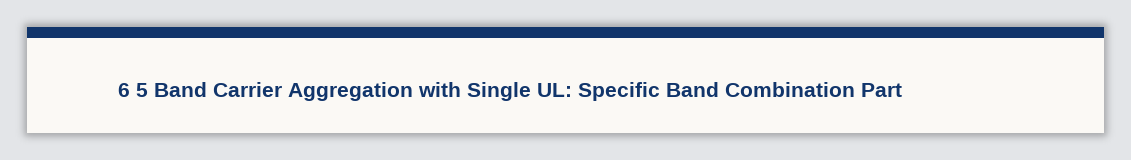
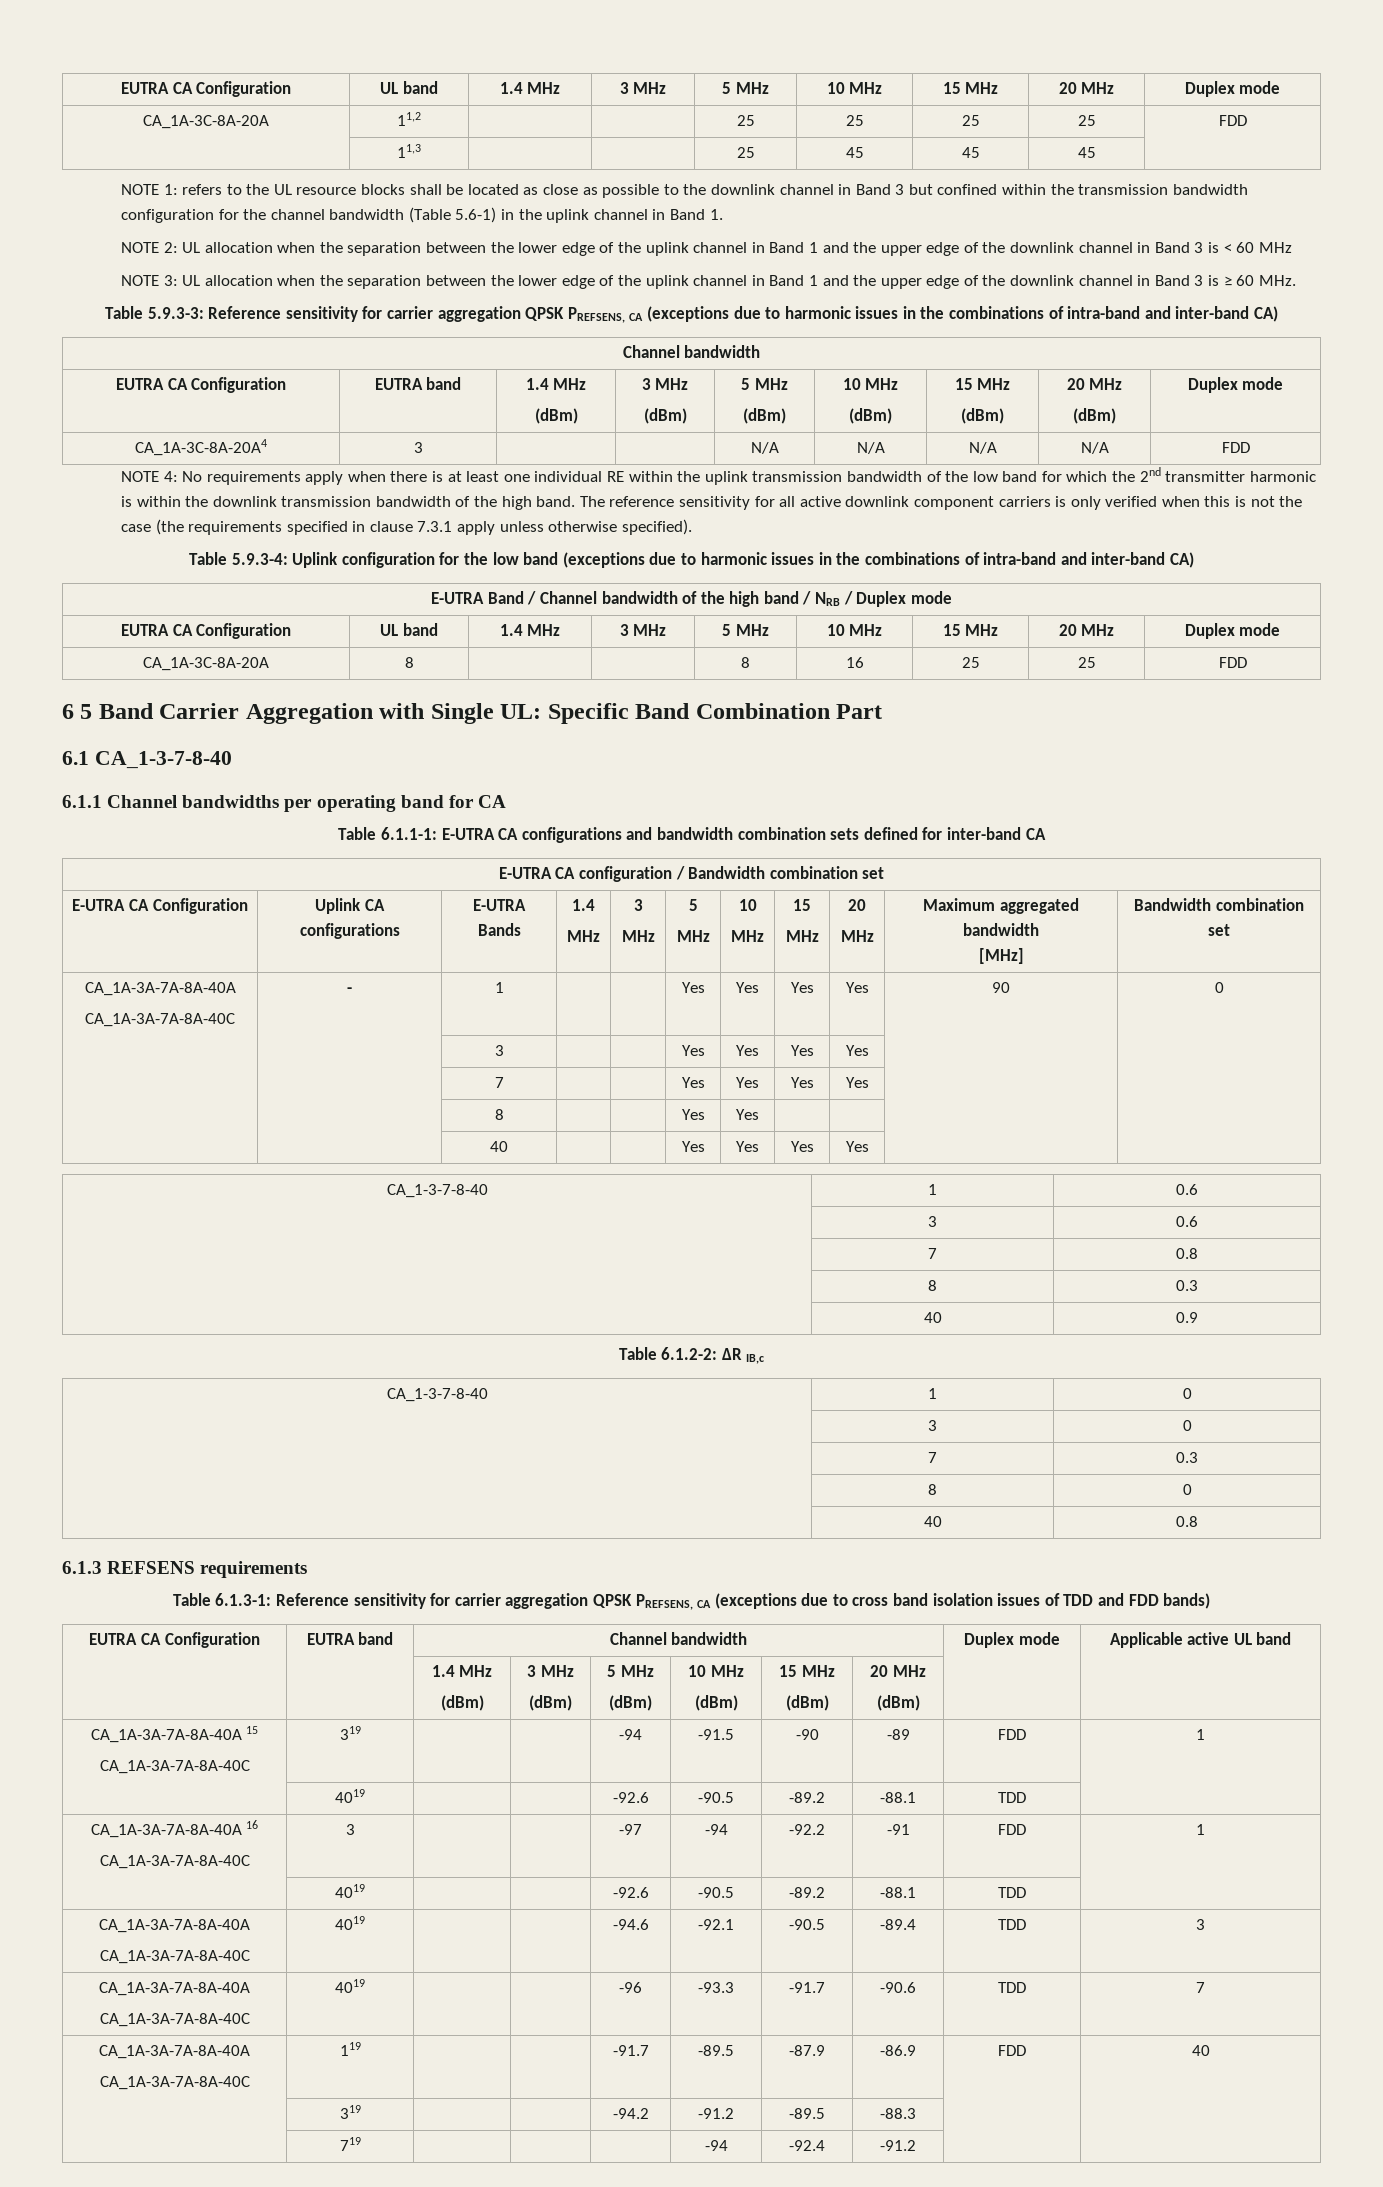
(118, 90) none -> [120,81,292,97] [380,81,438,94] [499,82,561,94] [619,82,667,94] [722,82,769,94] [826,82,883,94] [942,82,999,94] [1058,82,1115,94] [1184,81,1281,97] [143,115,269,129] [397,112,421,126] [736,115,755,126] [845,115,864,126] [961,115,980,126] [1077,115,1096,126] [1218,115,1247,126] [397,144,421,158] [736,147,755,158] [845,147,864,158] [961,147,980,158] [1077,147,1096,158] [120,184,1248,198] [120,207,723,223] [120,242,1292,256] [120,275,1296,289] [105,306,1278,323] [622,345,761,358] [115,377,287,393] [374,377,462,390] [525,378,587,390] [534,408,578,424] [641,378,689,390] [643,408,687,424] [741,378,788,390] [743,408,786,424] [842,378,899,390] [849,408,892,424] [954,378,1011,390] [961,408,1004,424] [1066,378,1123,390] [1073,408,1116,424] [1187,377,1284,393] [135,439,267,456] [413,442,423,453] [750,442,779,454] [856,442,885,454] [968,442,997,454] [1080,442,1109,454] [1221,442,1250,453] [120,467,1316,485] [120,496,1303,510] [120,519,692,535] [189,552,1194,568] [431,591,952,607] [120,623,292,639] [380,623,438,636] [499,624,561,636] [619,624,667,636] [722,624,769,636] [826,624,883,636] [942,624,999,636] [1058,624,1115,636] [1184,623,1281,639] [143,657,269,671] [404,657,414,668] [741,657,750,668] [845,657,864,668] [961,657,980,668] [1077,657,1096,668] [1218,657,1247,668] EUTRA CA Configuration | UL band | 1.4 MHz | 3 MHz | 5 MHz | 10 MHz | 15 MHz | 20 MHz | Duplex mode // CA_1A-3C-8A-20A | 11,2 | | | 25 | 25 | 25 | 25 | FDD // | 11,3 | | | 25 | 45 | 45 | 45 | // NOTE 1: refers to the UL resource blocks shall be located as close as possible to the downlink channel in Band 3 but confined within the transmission bandwidth configuration for the channel bandwidth (Table 5.6-1) in the uplink channel in Band 1. // NOTE 2: UL allocation when the separation between the lower edge of the uplink channel in Band 1 and the upper edge of the downlink channel in Band 3 is < 60 MHz // NOTE 3: UL allocation when the separation between the lower edge of the uplink channel in Band 1 and the upper edge of the downlink channel in Band 3 is ≥ 60 MHz. // Table 5.9.3-3: Reference sensitivity for carrier aggregation QPSK PREFSENS, CA (exceptions due to harmonic issues in the combinations of intra-band and inter-band CA) // Channel bandwidth // EUTRA CA Configuration | EUTRA band | 1.4 MHz // (dBm) | 3 MHz // (dBm) | 5 MHz // (dBm) | 10 MHz // (dBm) | 15 MHz // (dBm) | 20 MHz // (dBm) | Duplex mode // CA_1A-3C-8A-20A4 | 3 | | | N/A | N/A | N/A | N/A | FDD // NOTE 4: No requirements apply when there is at least one individual RE within the uplink transmission bandwidth of the low band for which the 2nd transmitter harmonic is within the downlink transmission bandwidth of the high band. The reference sensitivity for all active downlink component carriers is only verified when this is not the case (the requirements specified in clause 7.3.1 apply unless otherwise specified). // Table 5.9.3-4: Uplink configuration for the low band (exceptions due to harmonic issues in the combinations of intra-band and inter-band CA) // E-UTRA Band / Channel bandwidth of the high band / NRB / Duplex mode // EUTRA CA Configuration | UL band | 1.4 MHz | 3 MHz | 5 MHz | 10 MHz | 15 MHz | 20 MHz | Duplex mode // CA_1A-3C-8A-20A | 8 | | | 8 | 16 | 25 | 25 | FDD //
(902, 90) none -> [62,751,232,769] [62,795,506,812] [338,827,1046,843] [498,866,885,882] [72,898,248,914] [315,898,385,914] [299,923,400,939] [473,899,526,911] [477,923,521,936] [572,899,595,911] [567,930,600,942] [633,899,643,911] [621,930,655,942] [688,899,698,911] [676,930,710,942] [738,899,757,911] [731,930,764,942] [793,899,811,911] [785,930,819,942] [848,899,866,911] [840,930,874,942] [923,898,1079,914] [963,923,1039,936] [978,948,1024,964] [1134,898,1304,911] [1208,924,1230,936] [84,982,236,996] [85,1013,235,1027] [347,987,352,993] [494,982,504,993] [681,982,705,993] [736,982,759,993] [790,982,814,993] [845,982,869,993] [992,982,1011,993] [1214,982,1224,993] [494,1045,504,1056] [681,1045,705,1056] [736,1045,759,1056] [790,1045,814,1056] [845,1045,869,1056] [494,1077,504,1088] [681,1077,705,1088] [736,1077,759,1088] [790,1077,814,1088] [845,1077,869,1088] [494,1109,504,1120] [681,1109,705,1120] [736,1109,759,1120] [490,1141,508,1152] [681,1141,705,1152] [736,1141,759,1152] [790,1141,814,1152] [845,1141,869,1152] [386,1184,488,1198] [928,1184,938,1195] [1176,1184,1198,1195] [928,1216,938,1227] [1176,1216,1198,1227] [928,1248,938,1259] [1176,1248,1198,1259] [928,1280,938,1291] [1176,1280,1198,1291] [923,1312,942,1323] [1176,1312,1198,1323] [618,1347,765,1364] [386,1388,488,1402] [928,1388,938,1399] [1182,1388,1192,1399] [928,1420,938,1431] [1182,1420,1192,1431] [928,1452,938,1463] [1176,1452,1198,1463] [928,1484,938,1495] [1182,1484,1192,1495] [923,1516,942,1527] [1176,1516,1198,1527] [62,1561,308,1578] [172,1593,1211,1610] [89,1632,260,1648] [306,1632,394,1645] [609,1632,748,1645] [964,1632,1060,1648] [1109,1632,1292,1648] [431,1665,493,1677] [440,1695,484,1711] [527,1665,574,1677] [529,1695,572,1711] [607,1665,654,1677] [609,1695,652,1711] [688,1665,744,1677] [694,1695,738,1711] [779,1665,835,1677] [785,1695,829,1711] [870,1665,926,1677] [876,1695,920,1711] [90,1726,259,1743] [99,1760,250,1774] [339,1726,361,1740] [619,1729,642,1740] [698,1729,734,1740] [795,1729,819,1740] [886,1729,910,1740] [998,1729,1026,1740] [1196,1729,1205,1740] [335,1789,365,1803] [612,1792,649,1803] [698,1792,734,1803] [789,1792,825,1803] [880,1792,916,1803] [998,1792,1026,1803] [90,1820,259,1838] [99,1855,250,1869] [345,1824,355,1835] [619,1824,642,1835] [704,1824,728,1835] [789,1824,825,1835] [886,1824,910,1835] [998,1824,1026,1835] [1196,1824,1205,1835] [335,1884,365,1898] [612,1887,649,1898] [698,1887,734,1898] [789,1887,825,1898] [880,1887,916,1898] [998,1887,1026,1898] [99,1919,250,1933] [99,1950,250,1964] [335,1916,365,1930] [612,1919,649,1930] [698,1919,734,1930] [789,1919,825,1930] [880,1919,916,1930] [998,1919,1026,1930] [1196,1919,1205,1930] [99,1982,250,1996] [99,2013,250,2027] [335,1979,365,1993] [619,1982,642,1993] [698,1982,734,1993] [789,1982,825,1993] [880,1982,916,1993] [998,1982,1026,1993] [1196,1982,1205,1993] [99,2045,250,2059] [99,2076,250,2090] [339,2042,361,2056] [612,2045,649,2056] [698,2045,734,2056] [789,2045,825,2056] [880,2045,916,2056] [998,2045,1026,2056] [1191,2045,1210,2056] [339,2105,361,2119] [612,2108,649,2119] [698,2108,734,2119] [789,2108,825,2119] [880,2108,916,2119] [339,2137,361,2151] [704,2140,728,2151] [789,2140,825,2151] [880,2140,916,2151] // 6.1 CA_1-3-7-8-40 // 6.1.1 Channel bandwidths per operating band for CA // Table 6.1.1-1: E-UTRA CA configurations and bandwidth combination sets defined for inter-band CA // E-UTRA CA configuration / Bandwidth combination set // E-UTRA CA Configuration | Uplink CA configurations | E-UTRA Bands | 1.4 // MHz | 3 // MHz | 5 // MHz | 10 // MHz | 15 // MHz | 20 // MHz | Maximum aggregated bandwidth // [MHz] | Bandwidth combination set // CA_1A-3A-7A-8A-40A // CA_1A-3A-7A-8A-40C | - | 1 | | | Yes | Yes | Yes | Yes | 90 | 0 // | | 3 | | | Yes | Yes | Yes | Yes | | // | | 7 | | | Yes | Yes | Yes | Yes | | // | | 8 | | | Yes | Yes | | | | // | | 40 | | | Yes | Yes | Yes | Yes | | // CA_1-3-7-8-40 | 1 | 0.6 // | 3 | 0.6 // | 7 | 0.8 // | 8 | 0.3 // | 40 | 0.9 // Table 6.1.2-2: ΔR IB,c // CA_1-3-7-8-40 | 1 | 0 // | 3 | 0 // | 7 | 0.3 // | 8 | 0 // | 40 | 0.8 // 6.1.3 REFSENS requirements // Table 6.1.3-1: Reference sensitivity for carrier aggregation QPSK PREFSENS, CA (exceptions due to cross band isolation issues of TDD and FDD bands) // EUTRA CA Configuration | EUTRA band | Channel bandwidth | Duplex mode | Applicable active UL band // | | 1.4 MHz // (dBm) | 3 MHz // (dBm) | 5 MHz // (dBm) | 10 MHz // (dBm) | 15 MHz // (dBm) | 20 MHz // (dBm) | | // CA_1A-3A-7A-8A-40A 15 // CA_1A-3A-7A-8A-40C | 319 | | | -94 | -91.5 | -90 | -89 | FDD | 1 // | 4019 | | | -92.6 | -90.5 | -89.2 | -88.1 | TDD | // CA_1A-3A-7A-8A-40A 16 // CA_1A-3A-7A-8A-40C | 3 | | | -97 | -94 | -92.2 | -91 | FDD | 1 // | 4019 | | | -92.6 | -90.5 | -89.2 | -88.1 | TDD | // CA_1A-3A-7A-8A-40A // CA_1A-3A-7A-8A-40C | 4019 | | | -94.6 | -92.1 | -90.5 | -89.4 | TDD | 3 // CA_1A-3A-7A-8A-40A // CA_1A-3A-7A-8A-40C | 4019 | | | -96 | -93.3 | -91.7 | -90.6 | TDD | 7 // CA_1A-3A-7A-8A-40A // CA_1A-3A-7A-8A-40C | 119 | | | -91.7 | -89.5 | -87.9 | -86.9 | FDD | 40 // | 319 | | | -94.2 | -91.2 | -89.5 | -88.3 | | // | 719 | | | | -94 | -92.4 | -91.2 | |

